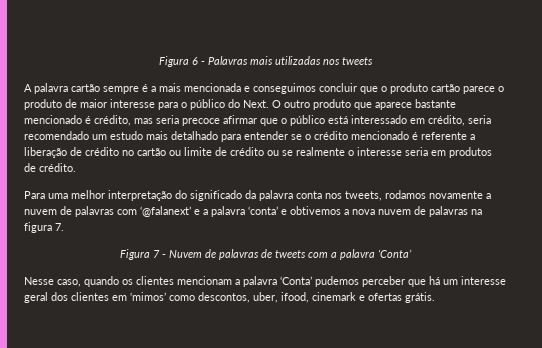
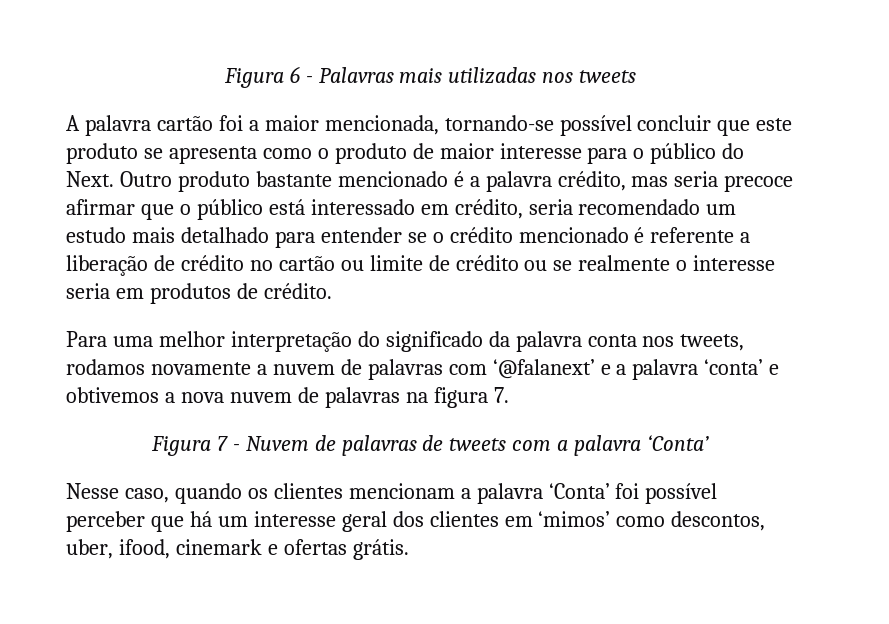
[103,83,495,94] sempre é a mais mencionada e conseguimos concluir que o produto cartão parece -> [218,115,793,136] [66,143,312,164] foi a maior mencionada, tornando-se possível concluir que este produto se apresenta como
[272,99,412,110] O outro produto que aparece -> [119,171,250,192] Outro produto
(91, 120) none -> [469,171,552,192] a palavra
[315,276,359,287] pudemos -> [615,483,718,504] foi possível

